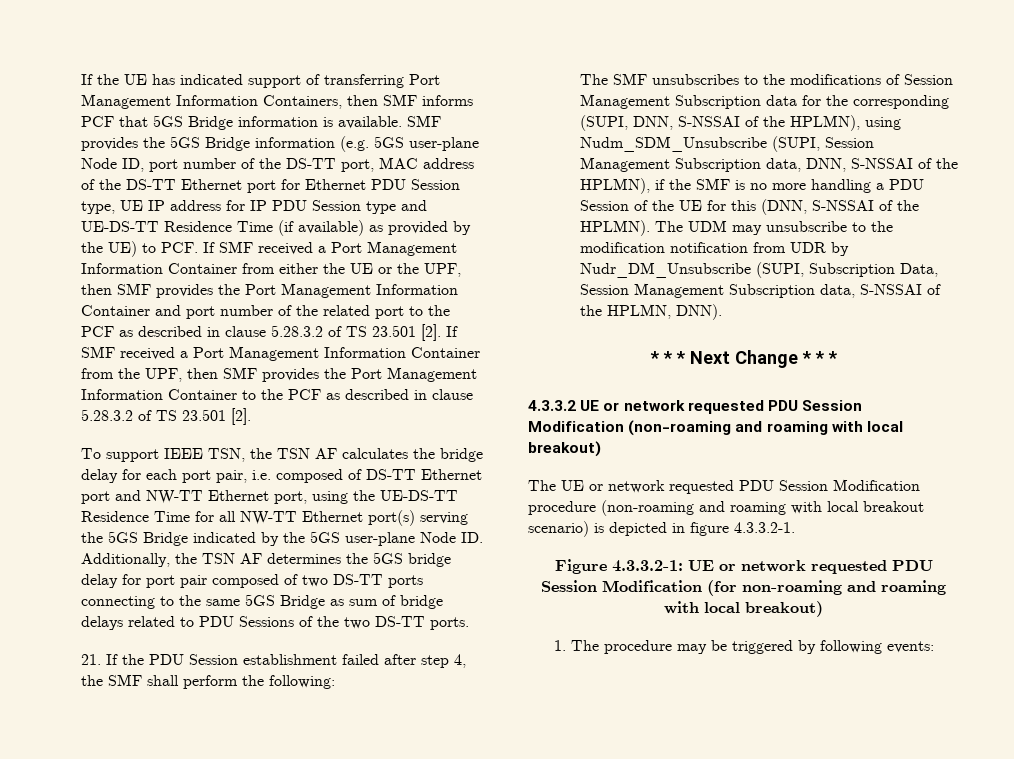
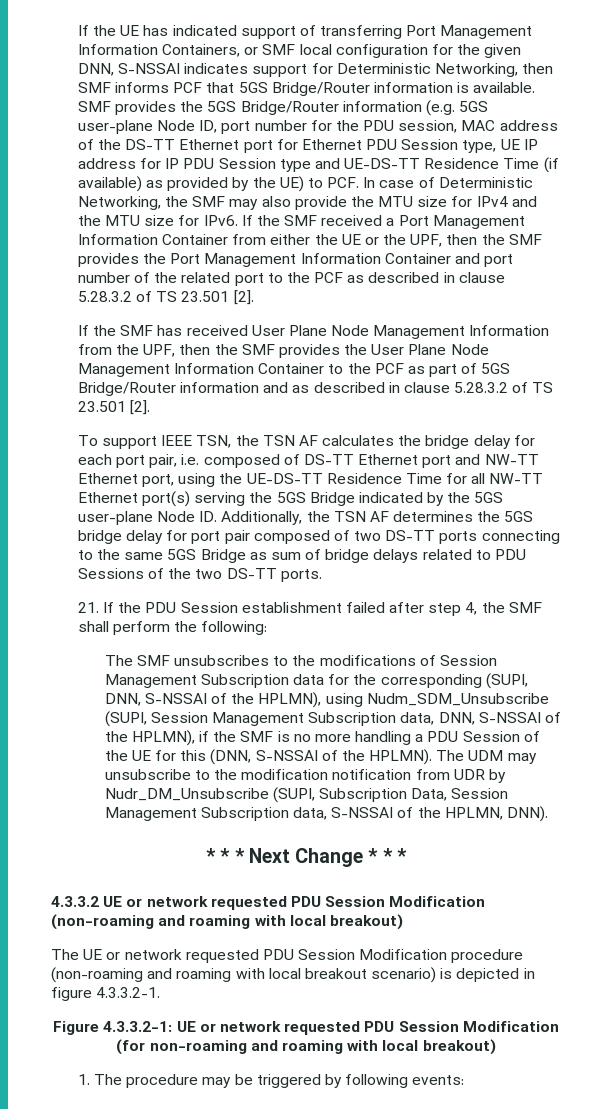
(342, 102) none -> [244,44,522,58] [77,63,518,77] or SMF local configuration for the given DNN, S-NSSAI indicates support for Deterministic Networking,
[187,116,233,130] Bridge -> [271,82,370,96] Bridge/Router
[204,137,250,151] Bridge -> [240,101,339,115] Bridge/Router
[240,158,374,172] of the DS-TT port, -> [310,120,458,133] for the PDU session,
[202,242,215,253] If -> [363,177,533,188] [77,196,537,210] [77,215,280,226] In case of Deterministic Networking, the SMF may also provide the MTU size for IPv4 and the MTU size for IPv6. If the
(112, 289) none -> [481,234,505,245] the
[445,326,458,337] [80,346,480,361] If SMF received a Port Management Information Container -> [77,325,550,339] // If the SMF has received User Plane Node Management Information
[222,367,382,382] SMF provides the Port -> [214,344,489,358] the SMF provides the User Plane Node
(340, 396) none -> [429,363,511,377] [77,382,310,396] part of 5GS Bridge/Router information and as

